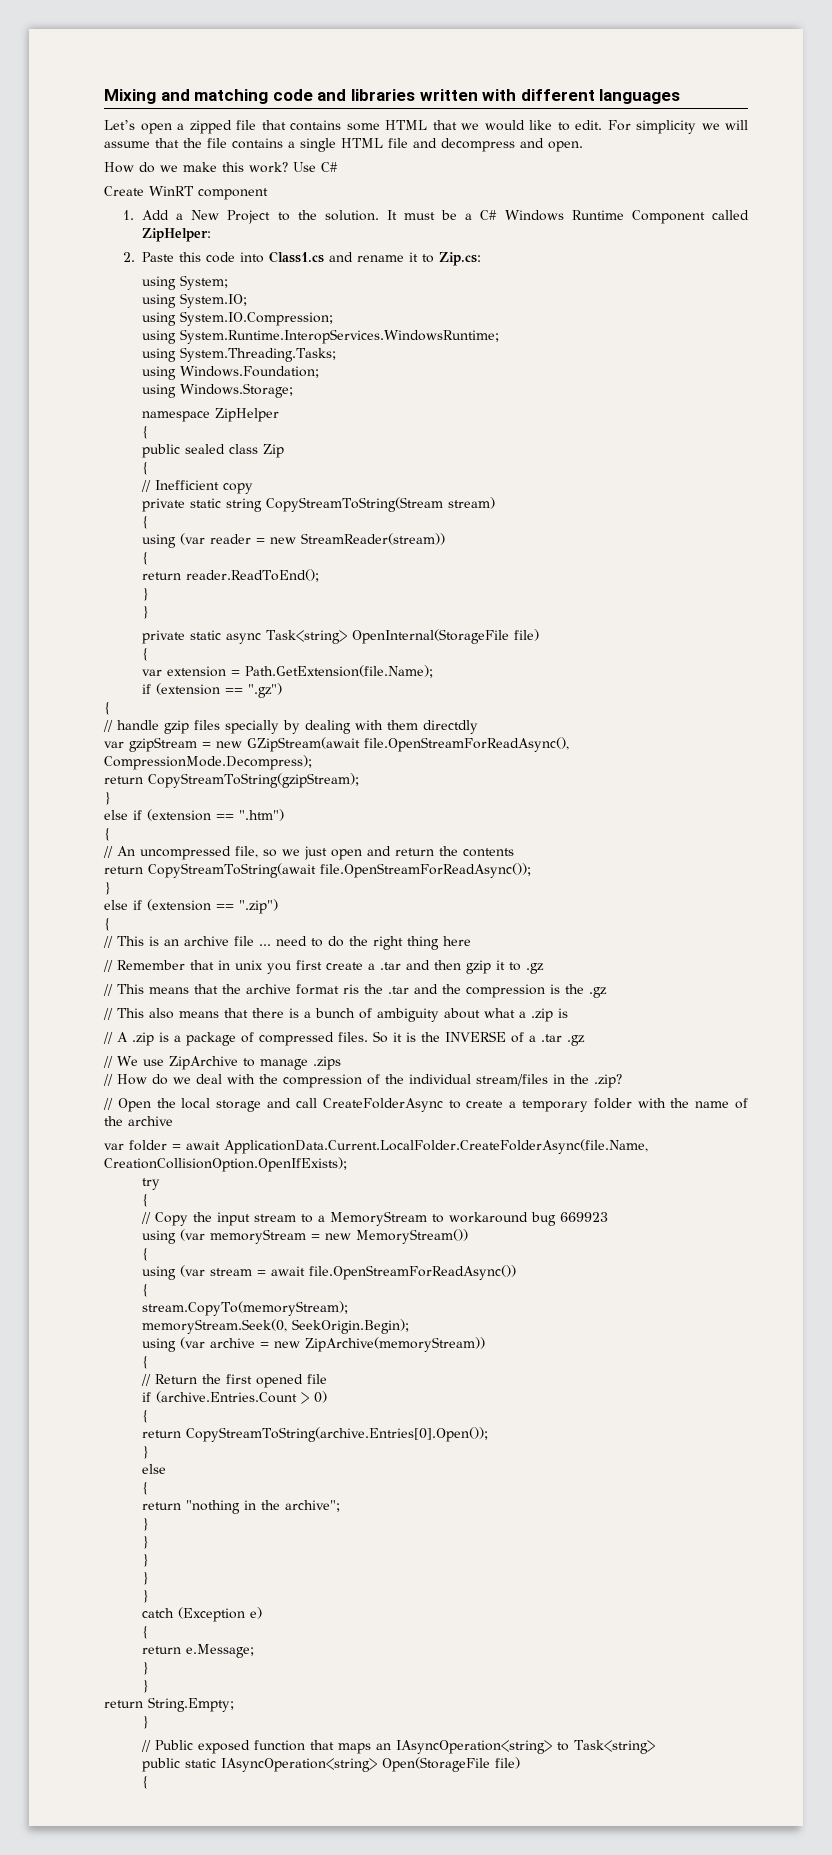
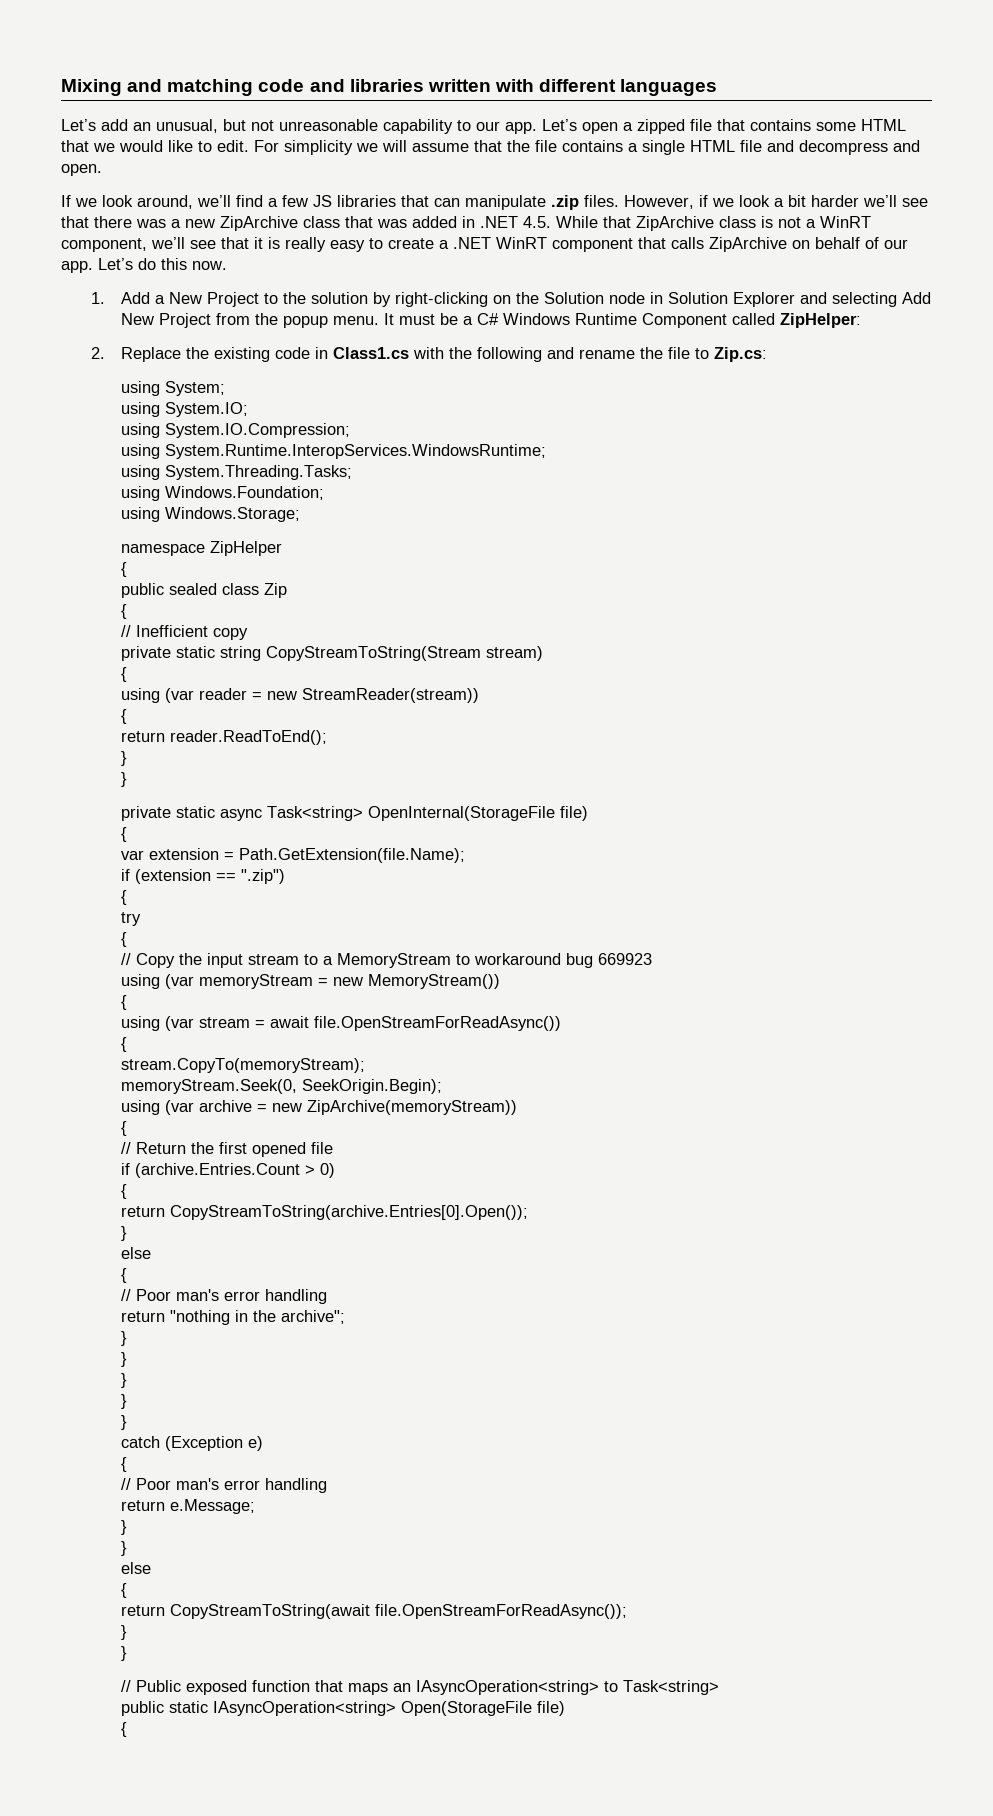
(135, 125) none -> [101,119,577,134] add an unusual, but not unreasonable capability to our app. Let’s
[104,162,338,173] [104,186,268,200] How do we make this work? Use C# // Create WinRT component -> [61,195,928,210] [61,216,871,231] [61,237,908,252] [61,258,227,273] If we look around, we’ll find a few JS libraries that can manipulate .zip files. However, if we look a bit harder we’ll see that there was a new ZipArchive class that was added in .NET 4.5. While that ZipArchive class is not a WinRT component, we’ll see that it is really easy to create a .NET WinRT component that calls ZipArchive on behalf of our app. Let’s do this now.
[324,210,379,221] solution. -> [310,292,931,307] [120,313,379,328] solution by right-clicking on the Solution node in Solution Explorer and selecting Add New Project from the popup menu.
[141,251,418,263] Paste this code into Class1.cs and rename it -> [120,347,690,362] Replace the existing code in Class1.cs with the following and rename the file
[247,683,282,698] [104,702,111,715] [103,720,478,734] [104,737,569,752] [104,755,312,770] [104,773,359,788] [104,792,111,805] [104,809,284,821] [104,828,111,841] [103,846,514,860] [104,863,531,878] [104,882,111,895] [104,899,278,914] [104,918,111,931] [103,936,471,950] [103,960,544,974] [103,984,607,998] [103,1008,568,1022] [103,1031,585,1046] [103,1056,341,1070] [103,1074,622,1088] [103,1098,748,1112] [104,1116,173,1126] [104,1139,648,1154] [104,1157,347,1172] ".gz") // { // // handle gzip files specially by dealing with them directdly // var gzipStream = new GZipStream(await file.OpenStreamForReadAsync(), CompressionMode.Decompress); // return CopyStreamToString(gzipStream); // } // else if (extension == ".htm") // { // // An uncompressed file, so we just open and return the contents // return CopyStreamToString(await file.OpenStreamForReadAsync()); // } // else if (extension == ".zip") // { // // This is an archive file ... need to do the right thing here // // Remember that in unix you first create a .tar and then gzip it to .gz // // This means that the archive format ris the .tar and the compression is the .gz // // This also means that there is a bunch of ambiguity about what a .zip is // // A .zip is a package of compressed files. So it is the INVERSE of a .tar .gz // // We use ZipArchive to manage .zips // // How do we deal with the compression of the individual stream/files in the .zip? // // Open the local storage and call CreateFolderAsync to create a temporary folder with the name of the archive // var folder = await ApplicationData.Current.LocalFolder.CreateFolderAsync(file.Name, CreationCollisionOption.OpenIfExists); -> [240,869,285,884] [120,890,127,905] ".zip") // {
(149, 1488) none -> [120,1289,327,1304] // // Poor man's error handling
(149, 1632) none -> [120,1478,327,1493] // // Poor man's error handling
[104,1697,234,1712] // return String.Empty; -> [120,1562,151,1574] [120,1583,127,1598] [120,1604,627,1619] [120,1625,127,1640] // else // { // return CopyStreamToString(await file.OpenStreamForReadAsync()); // }

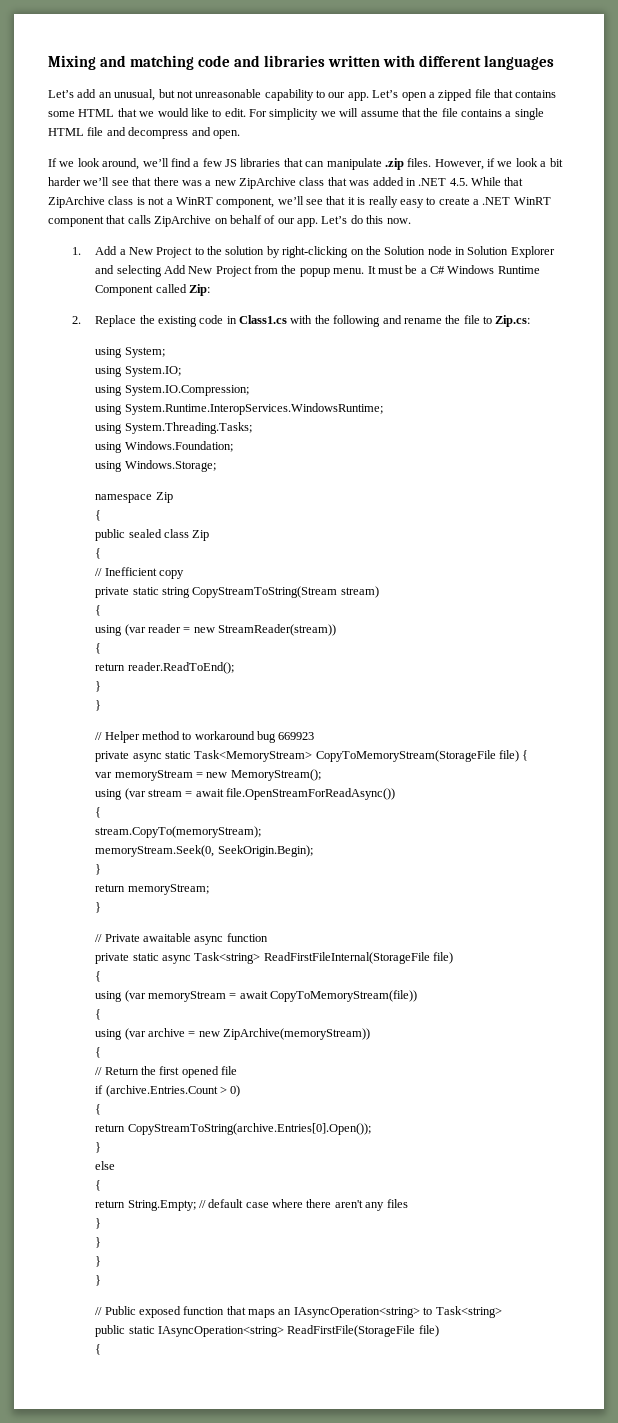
[779,313,861,328] ZipHelper: -> [188,284,210,296] Zip:
[209,541,282,556] ZipHelper -> [155,492,173,503] Zip
[120,806,588,821] [120,827,127,842] [120,848,465,863] [120,869,285,884] [120,890,127,905] [120,912,141,926] [120,932,127,947] [120,953,652,968] [120,974,194,989] private static async Task<string> OpenInternal(StorageFile file) // { // var extension = Path.GetExtension(file.Name); // if (extension == ".zip") // { // try // { // // Copy the input stream to a MemoryStream to workaround bug 669923 // using (var -> [95,731,315,743] [95,750,529,762] [95,772,113,778] // Helper method to workaround bug 669923 // private async static Task<MemoryStream> CopyToMemoryStream(StorageFile file) { // var
[367,974,500,989] [120,995,127,1010] MemoryStream()) // { -> [230,769,321,781] MemoryStream();
(442, 1086) none -> [95,864,102,875] [95,884,209,895] [95,902,102,913] [95,933,268,945] [95,952,454,964] [95,971,102,982] [95,990,418,1002] [95,1009,102,1020] // } // return memoryStream; // } // // Private awaitable async function // private static async Task<string> ReadFirstFileInternal(StorageFile file) // { // using (var memoryStream = await CopyToMemoryStream(file)) // {
[120,1289,327,1304] [120,1310,345,1325] [120,1331,127,1346] [120,1352,127,1367] [120,1373,127,1388] [120,1394,127,1409] [120,1415,127,1430] [120,1436,263,1451] [120,1457,127,1472] [120,1478,327,1493] [120,1499,255,1514] [120,1520,127,1535] [120,1541,127,1556] [120,1562,151,1574] [120,1583,127,1598] [120,1604,627,1619] // Poor man's error handling // return "nothing in the archive"; // } // } // } // } // } // catch (Exception e) // { // // Poor man's error handling // return e.Message; // } // } // else // { // return CopyStreamToString(await file.OpenStreamForReadAsync()); -> [95,1199,408,1211] [95,1218,102,1229] [95,1237,102,1248] return String.Empty; // default case where there aren't any files // } // }
[400,1701,532,1716] Open(StorageFile -> [287,1325,416,1337] ReadFirstFile(StorageFile

